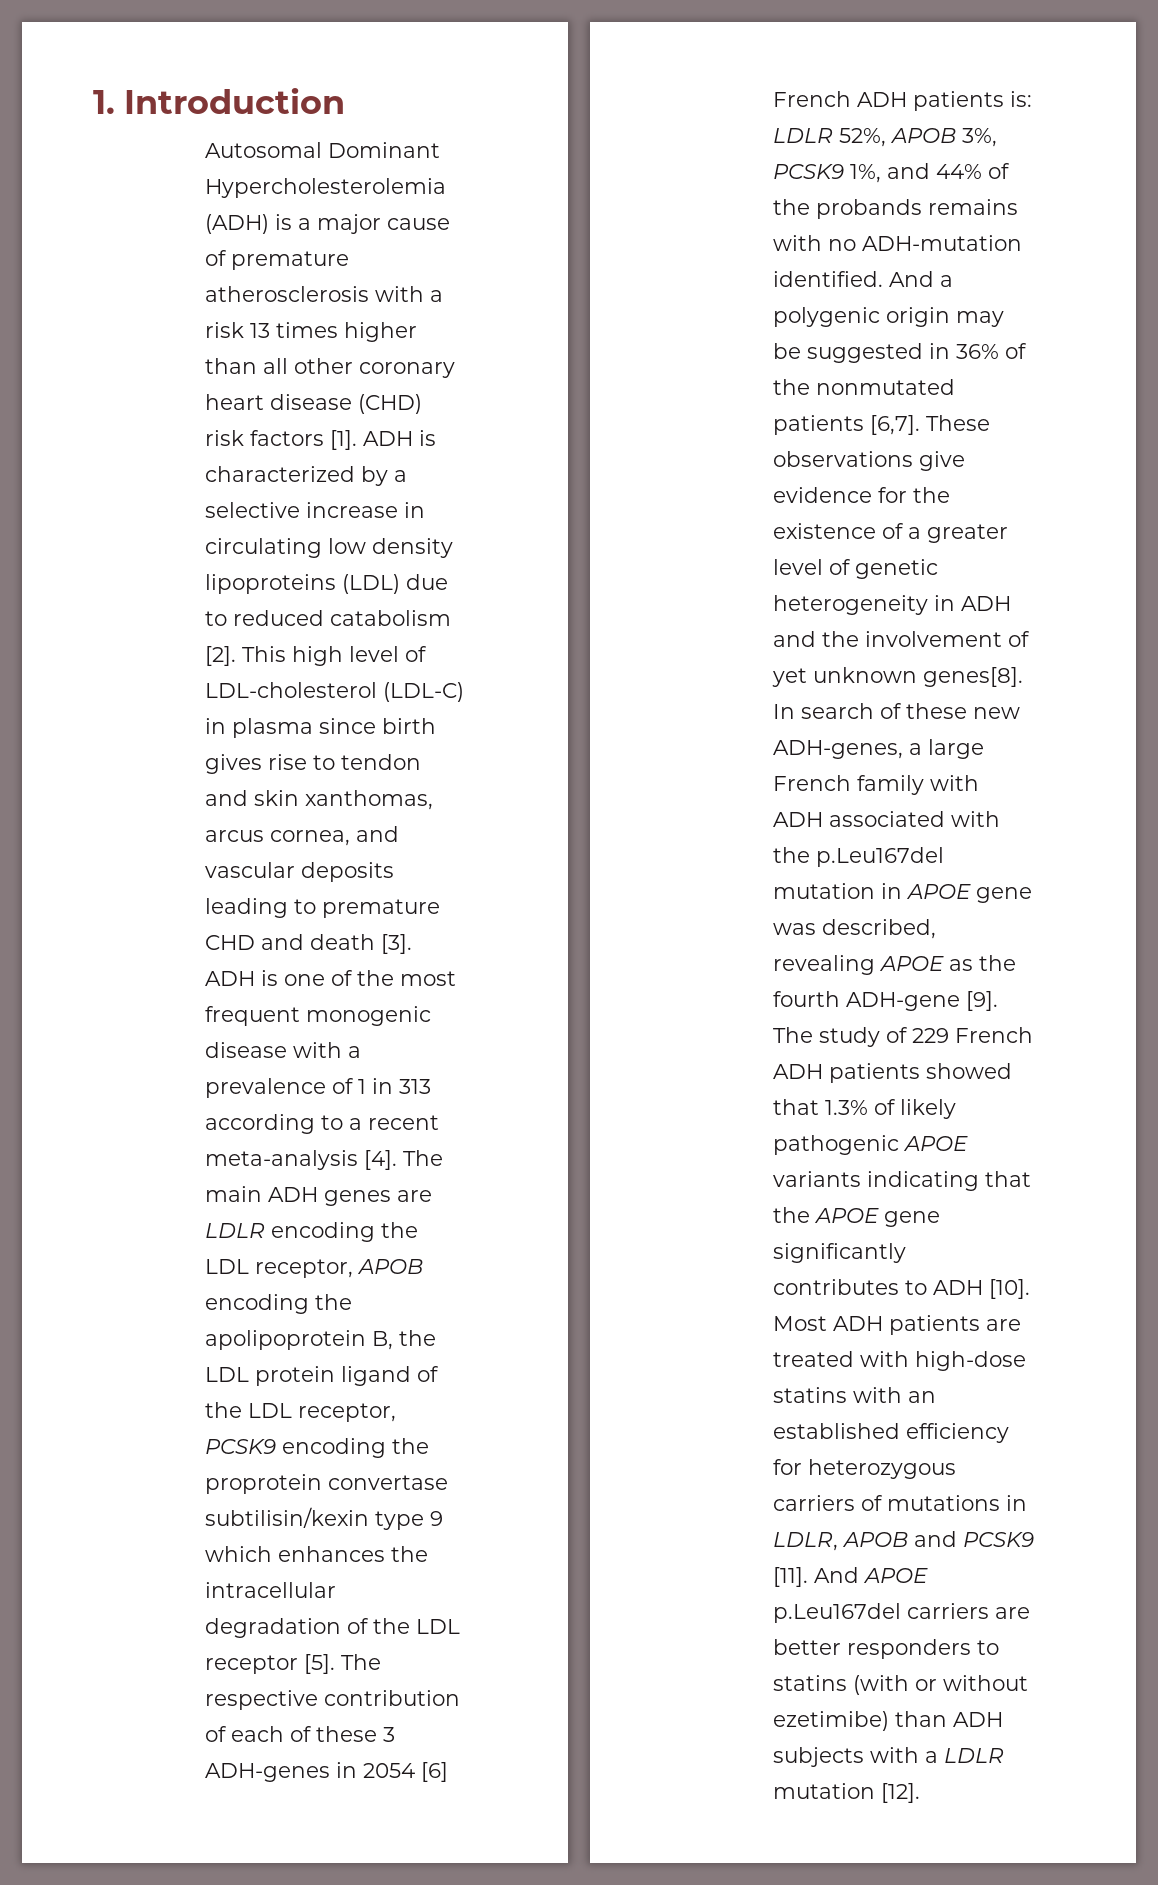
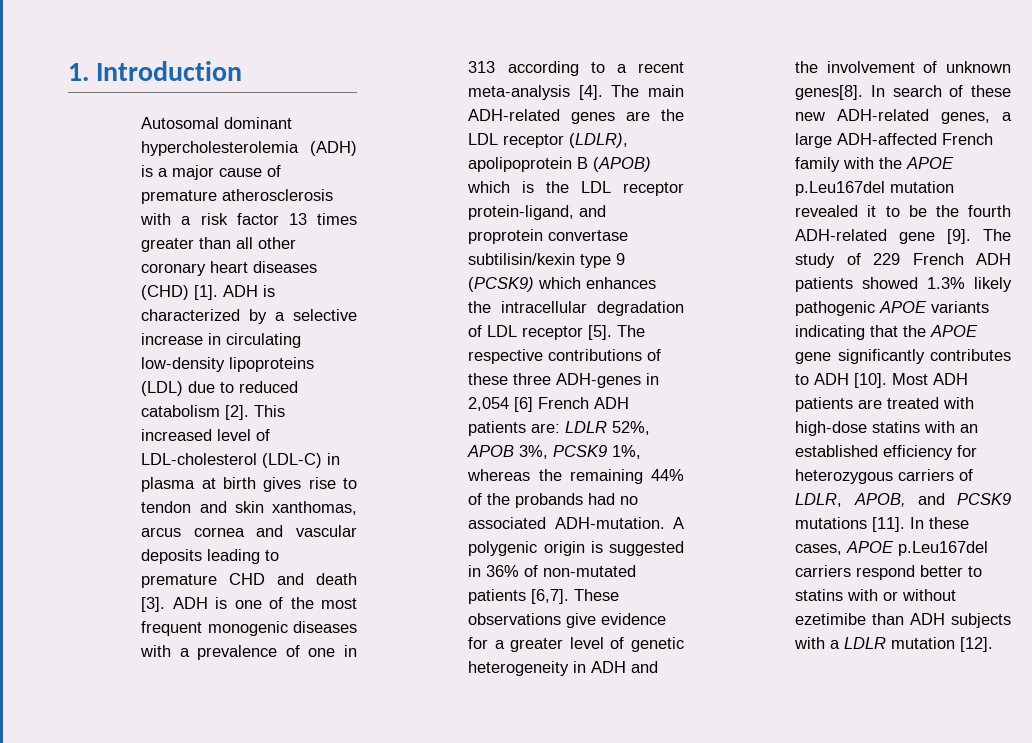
[327,142,440,158] [204,178,446,198] Dominant Hypercholesterolemia -> [224,117,293,129] [141,141,300,156] dominant hypercholesterolemia
(244, 330) none -> [236,213,279,225] factor
[343,322,417,342] higher -> [141,238,195,252] greater
[269,394,422,414] [204,430,324,446] disease (CHD) risk factors -> [253,261,318,273] [141,285,190,300] diseases (CHD)
[327,538,453,558] low density -> [141,357,226,372] low-density
[291,646,343,666] high -> [141,429,213,441] increased
[318,718,376,734] since -> [201,478,216,489] at
[269,830,350,846] cornea, -> [193,527,245,537] cornea
[204,1042,287,1058] disease -> [293,621,357,633] diseases
[357,1079,366,1094] 1 -> [308,648,336,657] one
[267,1187,318,1202] ADH -> [468,109,561,121] ADH-related
[204,1222,418,1242] [204,1259,423,1278] [204,1294,352,1314] [204,1330,436,1350] [204,1366,439,1386] [204,1402,396,1422] [204,1438,429,1458] LDLR encoding the LDL receptor, APOB encoding the apolipoprotein B, the LDL protein ligand of the LDL receptor, PCSK9 encoding the -> [661,109,684,121] [468,133,629,148] [468,157,652,172] [467,181,684,196] [468,205,607,220] the LDL receptor (LDLR), apolipoprotein B (APOB) which is the LDL receptor protein-ligand, and
(443, 1518) none -> [468,277,535,292] (PCSK9)
[372,1618,410,1634] the -> (483, 331) none
[323,1690,460,1706] [204,1726,395,1742] contribution of each of these 3 -> [548,349,662,361] [468,373,552,385] contributions of these three
[362,1763,415,1778] 2054 -> [468,397,510,411] 2,054
[1009,91,1032,107] is: -> [531,423,561,433] are:
[886,163,930,179] and -> [467,469,643,484] whereas the remaining
[927,199,1018,215] [772,235,1022,251] [772,271,953,287] [772,307,1004,327] [772,343,801,359] remains with no ADH-mutation identified. And a polygenic origin may be -> [588,493,639,505] [468,517,684,529] [468,541,603,556] had no associated ADH-mutation. A polygenic origin is
[772,379,955,395] the nonmutated -> [543,565,637,577] non-mutated
[912,487,950,503] [772,523,904,539] the existence of -> (489, 643) none
[771,668,807,687] yet -> (938, 67) none
[772,740,903,759] ADH-genes, -> [837,109,991,124] ADH-related genes,
(984, 749) none -> [837,133,938,145] ADH-affected
[772,811,1000,827] [772,847,944,867] [772,883,1032,903] [772,919,936,939] [772,955,1016,975] [772,991,960,1011] ADH associated with the p.Leu167del mutation in APOE gene was described, revealing APOE as the fourth ADH-gene -> [879,157,955,169] [795,181,955,196] [795,205,1011,217] [795,229,936,244] the APOE p.Leu167del mutation revealed it to be the fourth ADH-related gene
[772,1099,896,1115] that 1.3% of -> [927,277,966,289] 1.3%
[886,1495,1027,1511] [772,1531,1034,1551] [772,1567,928,1587] [772,1603,1030,1623] [772,1639,971,1659] mutations in LDLR, APOB and PCSK9 [11]. And APOE p.Leu167del carriers are better responders -> [795,493,1011,507] [795,517,970,532] [795,541,989,556] [795,565,964,580] LDLR, APOB, and PCSK9 mutations [11]. In these cases, APOE p.Leu167del carriers respond better
[852,1675,909,1695] (with -> [847,589,879,601] with
[772,1711,889,1731] ezetimibe) -> [795,613,867,625] ezetimibe

